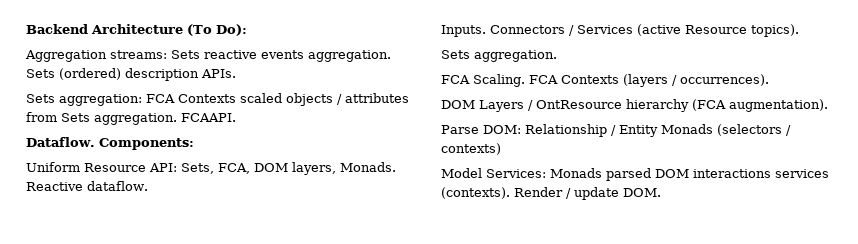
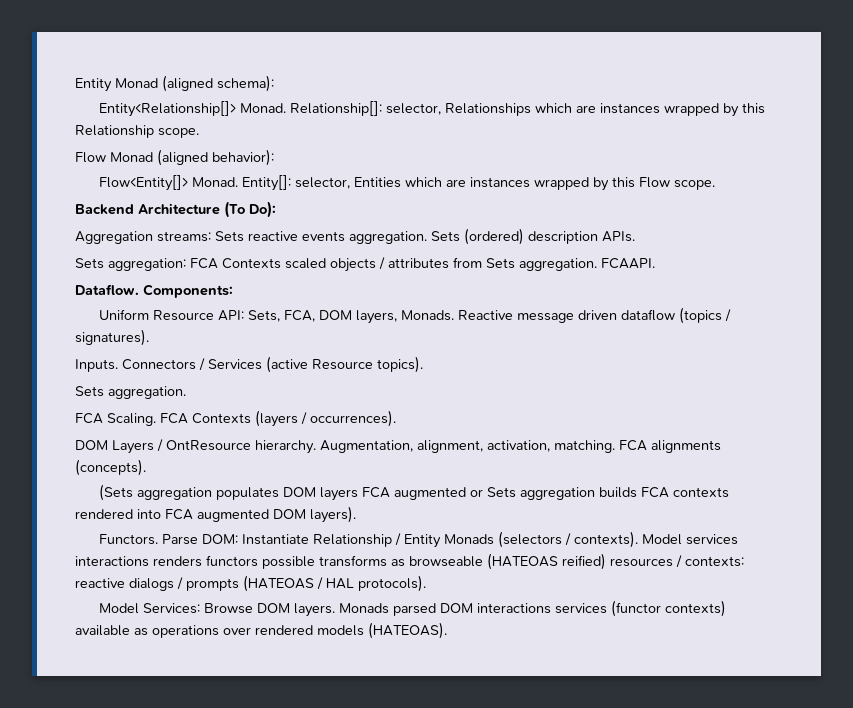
(26, 29) none -> [75,75,274,92] [99,101,766,117] [75,125,199,138] [75,149,274,166] [99,175,716,191] Entity Monad (aligned schema): // Entity<Relationship[]> Monad. Relationship[]: selector, Relationships which are instances wrapped by this Relationship scope. // Flow Monad (aligned behavior): // Flow<Entity[]> Monad. Entity[]: selector, Entities which are instances wrapped by this Flow scope. //
[87,181,148,191] dataflow. -> [517,307,732,324] [75,329,149,346] message driven dataflow (topics / signatures).
[626,99,828,112] hierarchy (FCA augmentation). // -> [255,440,721,454] [75,459,146,476] [99,484,730,501] [75,506,356,523] [99,534,159,545] hierarchy. Augmentation, alignment, activation, matching. FCA alignments (concepts). // (Sets aggregation populates DOM layers FCA augmented or Sets aggregation builds FCA contexts rendered into FCA augmented DOM layers). // Functors.
(521, 129) none -> [242,534,310,545] Instantiate
[441,143,501,155] contexts) -> [574,531,739,548] [75,553,744,570] [75,575,426,592] contexts). Model services interactions renders functors possible transforms as browseable (HATEOAS reified) resources / contexts: reactive dialogs / prompts (HATEOAS / HAL protocols).
(546, 173) none -> [204,603,336,617] Browse DOM layers.
[441,187,661,200] (contexts). Render / update DOM. -> [611,600,727,617] [75,622,447,639] (functor contexts) available as operations over rendered models (HATEOAS).

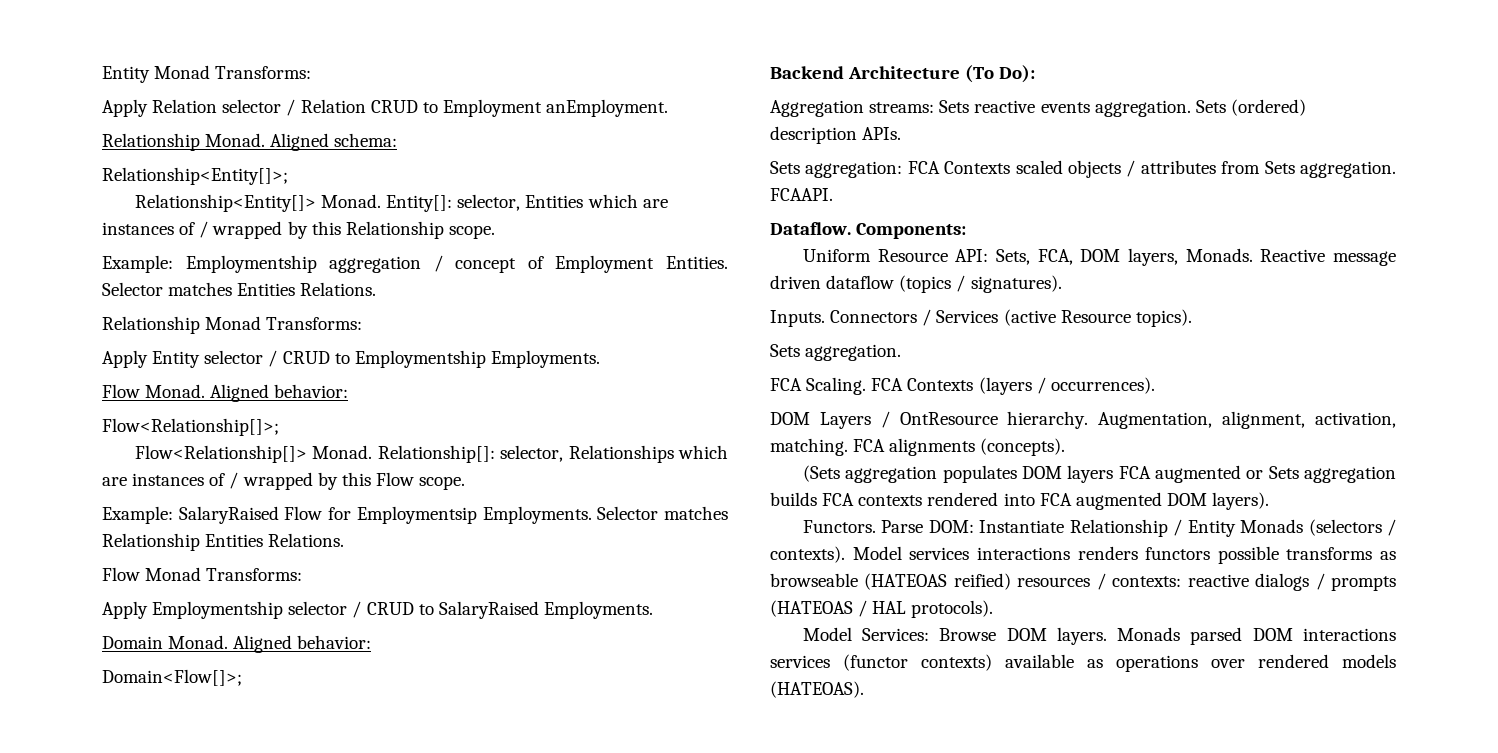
[162,75,274,92] [99,101,237,117] (aligned schema): // Entity<Relationship[]> -> [215,66,312,79] [102,99,669,117] [102,133,398,151] [102,167,288,185] [134,194,668,212] [102,221,495,239] [102,255,728,273] [102,282,377,296] [102,316,363,334] [102,350,600,368] [102,384,349,402] [102,418,279,436] [134,445,307,463] Transforms: // Apply Relation selector / Relation CRUD to Employment anEmployment. // Relationship Monad. Aligned schema: // Relationship<Entity[]>; // Relationship<Entity[]> Monad. Entity[]: selector, Entities which are instances of / wrapped by this Relationship scope. // Example: Employmentship aggregation / concept of Employment Entities. Selector matches Entities Relations. // Relationship Monad Transforms: // Apply Entity selector / CRUD to Employmentship Employments. // Flow Monad. Aligned behavior: // Flow<Relationship[]>; // Flow<Relationship[]>
[664,103,766,117] [75,125,199,138] [75,149,274,166] [99,175,531,191] wrapped by this Relationship scope. // Flow Monad (aligned behavior): // Flow<Entity[]> Monad. Entity[]: selector, Entities which are instances -> [209,472,239,489] of /
(716, 185) none -> [102,506,728,524] [102,533,345,551] [102,567,303,581] [102,601,653,619] [102,635,372,653] [102,669,242,686] // Example: SalaryRaised Flow for Employmentsip Employments. Selector matches Relationship Entities Relations. // Flow Monad Transforms: // Apply Employmentship selector / CRUD to SalaryRaised Employments. // Domain Monad. Aligned behavior: // Domain<Flow[]>;

